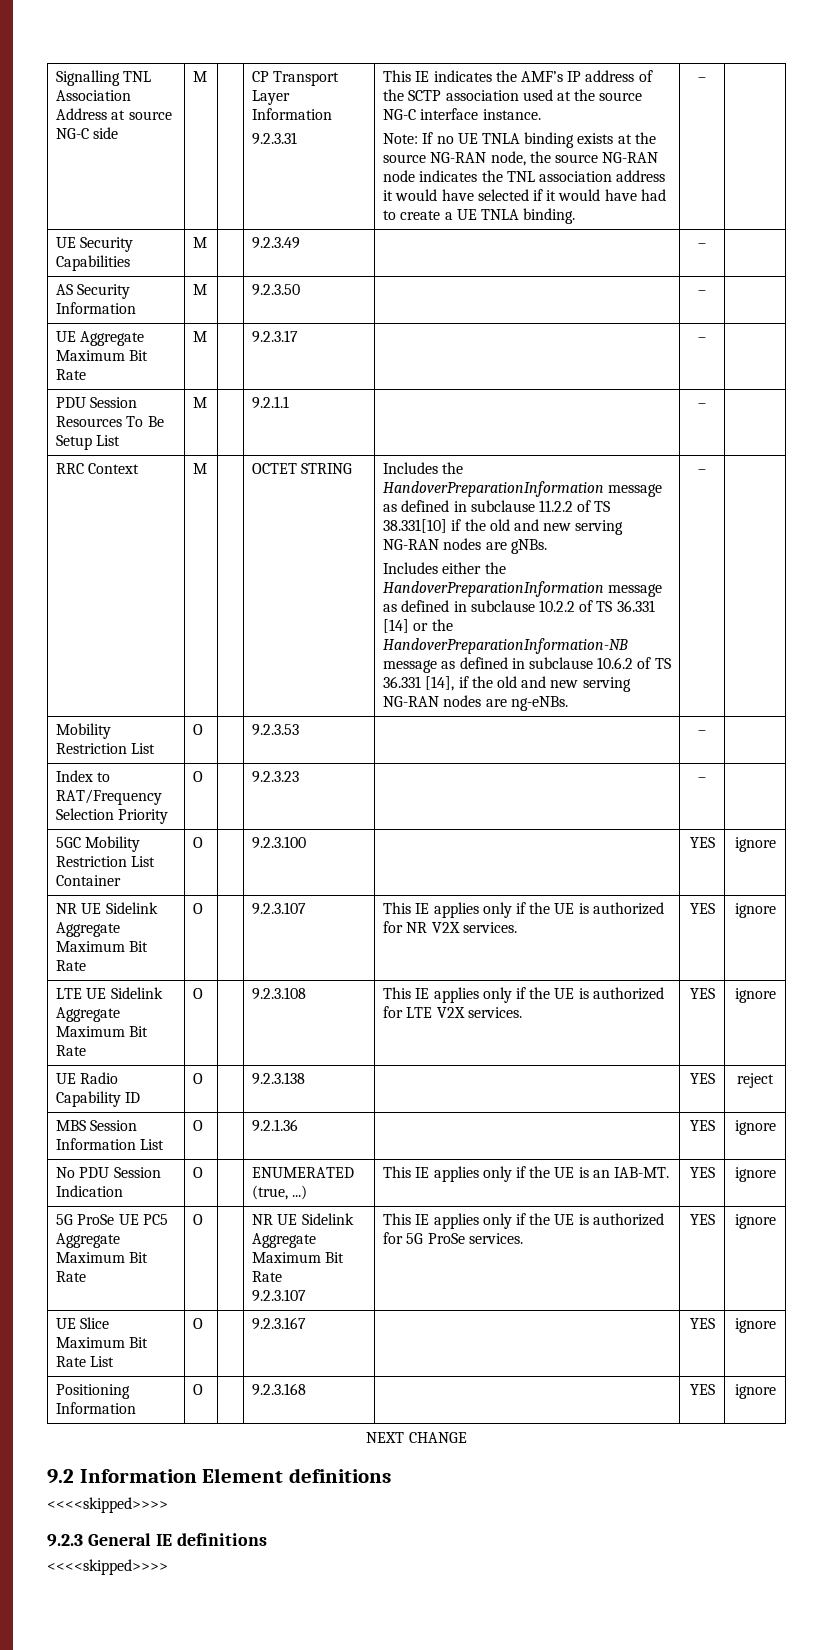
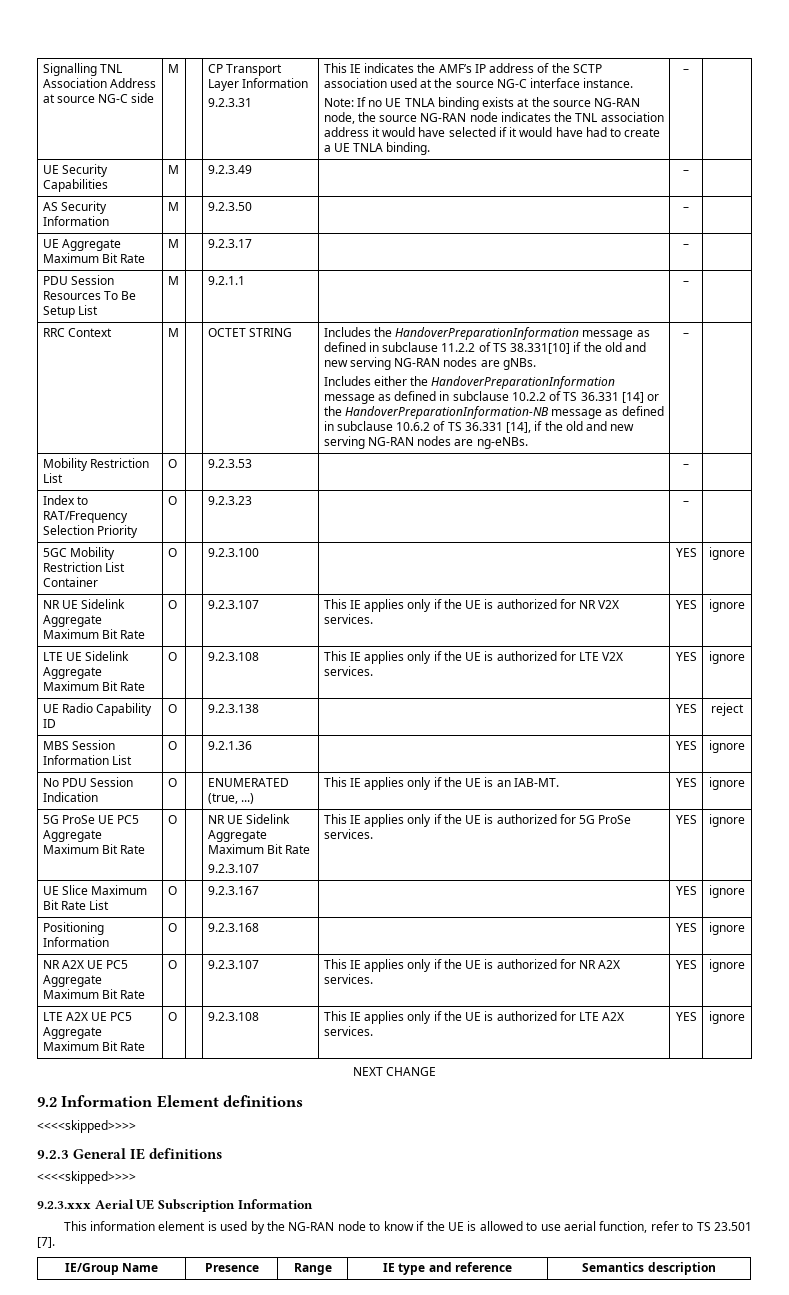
(776, 1391) none -> [42,960,129,969] [42,975,102,987] [42,989,146,999] [167,960,177,969] [207,960,259,969] [323,959,621,972] [323,974,373,984] [675,960,697,969] [709,959,745,972] [42,1012,133,1021] [42,1027,102,1039] [42,1041,146,1051] [167,1012,177,1021] [207,1012,259,1021] [323,1011,625,1024] [323,1026,373,1036] [675,1012,697,1021] [709,1011,745,1024] // NR A2X UE PC5 Aggregate Maximum Bit Rate | O | | 9.2.3.107 | This IE applies only if the UE is authorized for NR A2X services. | YES | ignore // LTE A2X UE PC5 Aggregate Maximum Bit Rate | O | | 9.2.3.108 | This IE applies only if the UE is authorized for LTE A2X services. | YES | ignore
(168, 1567) none -> [37,1199,313,1212] [63,1221,753,1234] [37,1237,55,1248] [64,1263,159,1275] [204,1263,259,1272] [293,1263,332,1275] [383,1262,512,1275] [582,1262,716,1275] // 9.2.3.xxx Aerial UE Subscription Information // This information element is used by the NG-RAN node to know if the UE is allowed to use aerial function, refer to TS 23.501 [7]. // IE/Group Name | Presence | Range | IE type and reference | Semantics description

